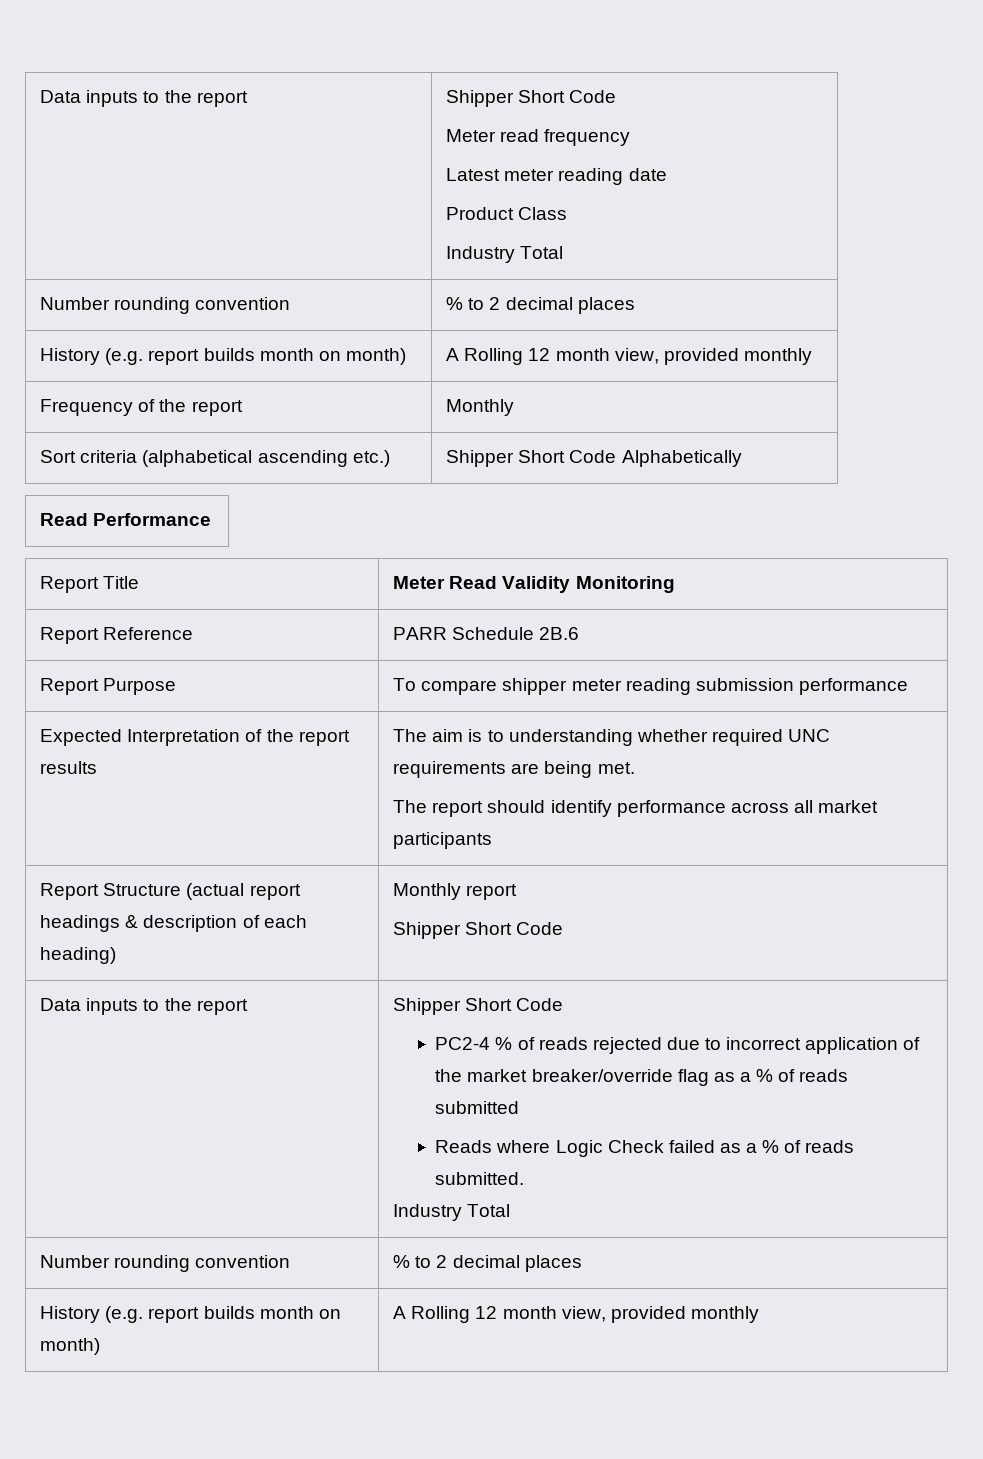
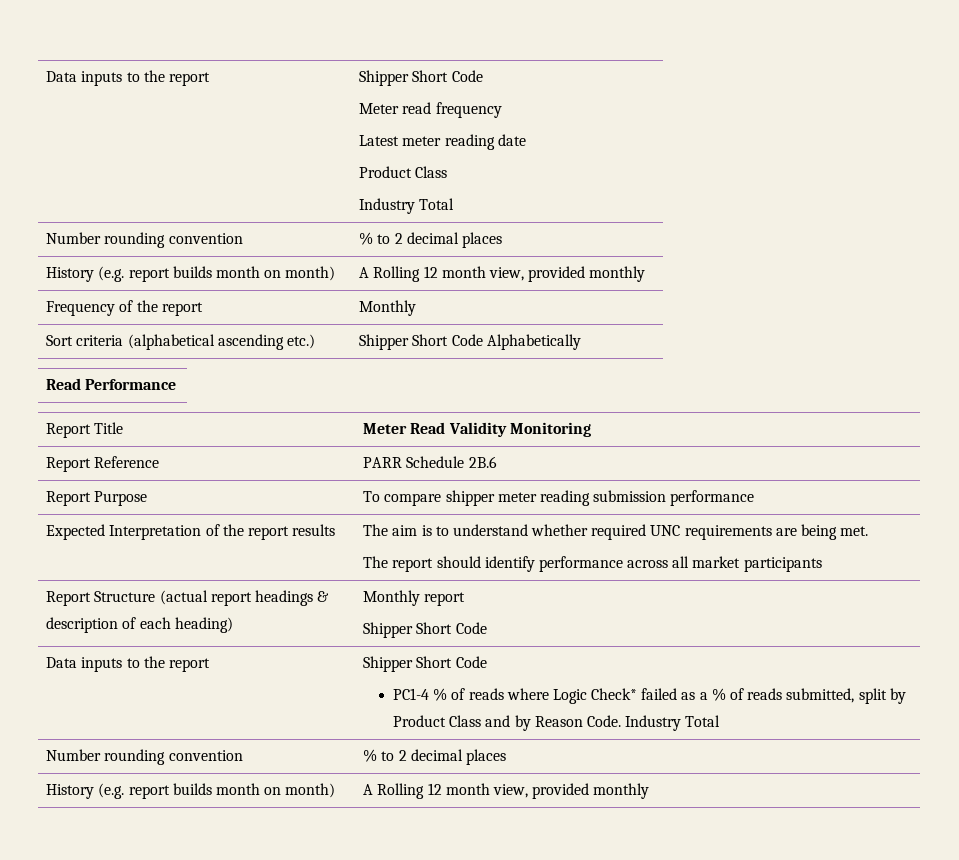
[508,729,633,746] understanding -> [452,524,528,536] understand
[435,1037,921,1054] [435,1069,849,1086] [435,1101,520,1114] [435,1140,493,1153] PC2-4 % of reads rejected due to incorrect application of the market breaker/override flag as a % of reads submitted // Reads -> [393,688,504,701] PC1-4 % of reads
[607,1140,664,1153] Check -> [591,688,638,700] Check*
[435,1172,525,1185] submitted. // -> [786,688,906,704] [393,715,621,731] submitted, split by Product Class and by Reason Code.

